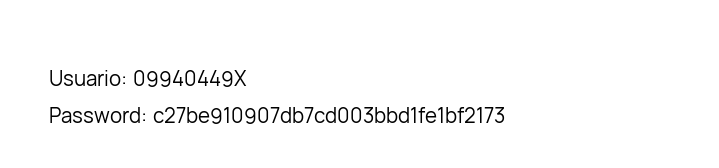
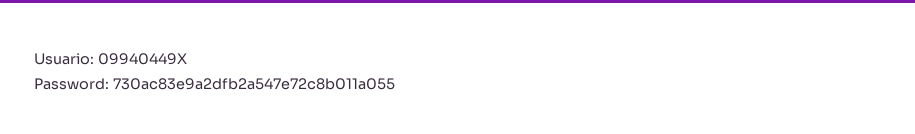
[152,107,505,124] c27be910907db7cd003bbd1fe1bf2173 -> [112,78,395,90] 730ac83e9a2dfb2a547e72c8b011a055

